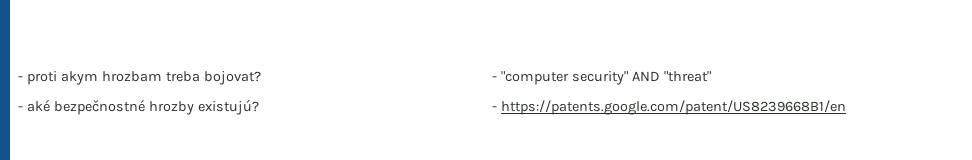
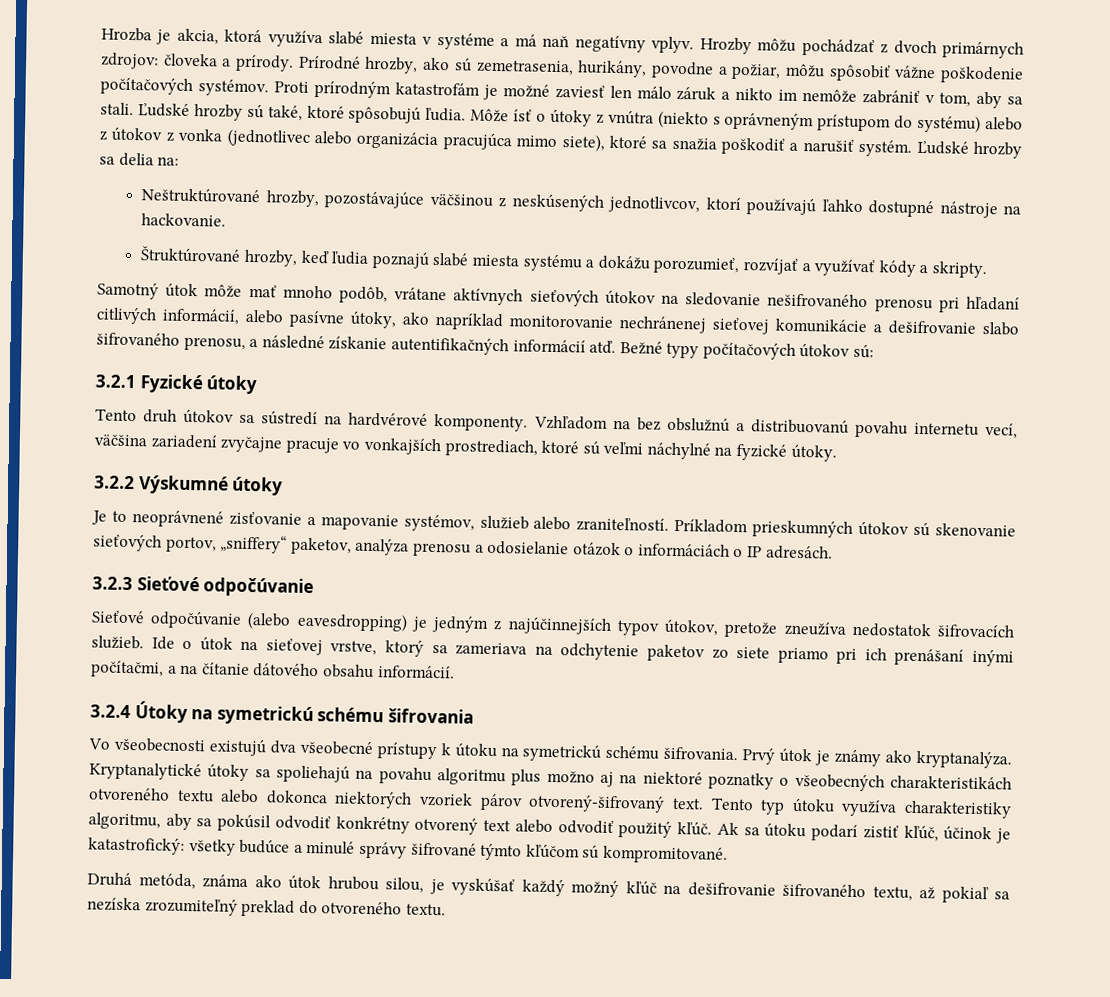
[18,71,261,85] [18,99,259,115] [492,71,711,85] [492,100,846,115] - proti akym hrozbam treba bojovat? // - aké bezpečnostné hrozby existujú? // - "computer security" AND "threat" // - https://patents.google.com/patent/US8239668B1/en -> [101,27,1025,59] [100,52,1024,84] [100,76,1023,109] [100,102,1023,133] [99,126,1023,159] [99,152,180,167] [141,187,1021,219] [141,213,227,227] [140,246,987,279] [97,281,1021,313] [96,306,1019,336] [96,332,875,360] [95,374,258,395] [95,408,1018,439] [94,434,837,462] [94,475,284,496] [91,510,1017,538] [93,533,833,560] [92,576,315,598] [91,610,1014,638] [91,635,1014,667] [91,660,455,679] [90,701,474,726] [88,737,1012,769] [89,762,1013,792] [89,787,1012,819] [88,812,1011,844] [88,836,728,864] [87,872,1010,904] [87,897,446,917] Hrozba je akcia, ktorá využíva slabé miesta v systéme a má naň negatívny vplyv. Hrozby môžu pochádzať z dvoch primárnych zdrojov: človeka a prírody. Prírodné hrozby, ako sú zemetrasenia, hurikány, povodne a požiar, môžu spôsobiť vážne poškodenie počítačových systémov. Proti prírodným katastrofám je možné zaviesť len málo záruk a nikto im nemôže zabrániť v tom, aby sa stali. Ľudské hrozby sú také, ktoré spôsobujú ľudia. Môže ísť o útoky z vnútra (niekto s oprávneným prístupom do systému) alebo z útokov z vonka (jednotlivec alebo organizácia pracujúca mimo siete), ktoré sa snažia poškodiť a narušiť systém. Ľudské hrozby sa delia na: // Neštruktúrované hrozby, pozostávajúce väčšinou z neskúsených jednotlivcov, ktorí používajú ľahko dostupné nástroje na hackovanie. // Štruktúrované hrozby, keď ľudia poznajú slabé miesta systému a dokážu porozumieť, rozvíjať a využívať kódy a skripty. // Samotný útok môže mať mnoho podôb, vrátane aktívnych sieťových útokov na sledovanie nešifrovaného prenosu pri hľadaní citlivých informácií, alebo pasívne útoky, ako napríklad monitorovanie nechránenej sieťovej komunikácie a dešifrovanie slabo šifrovaného prenosu, a následné získanie autentifikačných informácií atď. Bežné typy počítačových útokov sú: // 3.2.1 Fyzické útoky // Tento druh útokov sa sústredí na hardvérové komponenty. Vzhľadom na bez obslužnú a distribuovanú povahu internetu vecí, väčšina zariadení zvyčajne pracuje vo vonkajších prostrediach, ktoré sú veľmi náchylné na fyzické útoky. // 3.2.2 Výskumné útoky // Je to neoprávnené zisťovanie a mapovanie systémov, služieb alebo zraniteľností. Príkladom prieskumných útokov sú skenovanie sieťových portov, „sniffery“ paketov, analýza prenosu a odosielanie otázok o informáciách o IP adresách. // 3.2.3 Sieťové odpočúvanie // Sieťové odpočúvanie (alebo eavesdropping) je jedným z najúčinnejších typov útokov, pretože zneužíva nedostatok šifrovacích služieb. Ide o útok na sieťovej vrstve, ktorý sa zameriava na odchytenie paketov zo siete priamo pri ich prenášaní inými počítačmi, a na čítanie dátového obsahu informácií. // 3.2.4 Útoky na symetrickú schému šifrovania // Vo všeobecnosti existujú dva všeobecné prístupy k útoku na symetrickú schému šifrovania. Prvý útok je známy ako kryptanalýza. Kryptanalytické útoky sa spoliehajú na povahu algoritmu plus možno aj na niektoré poznatky o všeobecných charakteristikách otvoreného textu alebo dokonca niektorých vzoriek párov otvorený-šifrovaný text. Tento typ útoku využíva charakteristiky algoritmu, aby sa pokúsil odvodiť konkrétny otvorený text alebo odvodiť použitý kľúč. Ak sa útoku podarí zistiť kľúč, účinok je katastrofický: všetky budúce a minulé správy šifrované týmto kľúčom sú kompromitované. // Druhá metóda, známa ako útok hrubou silou, je vyskúšať každý možný kľúč na dešifrovanie šifrovaného textu, až pokiaľ sa nezíska zrozumiteľný preklad do otvoreného textu.

